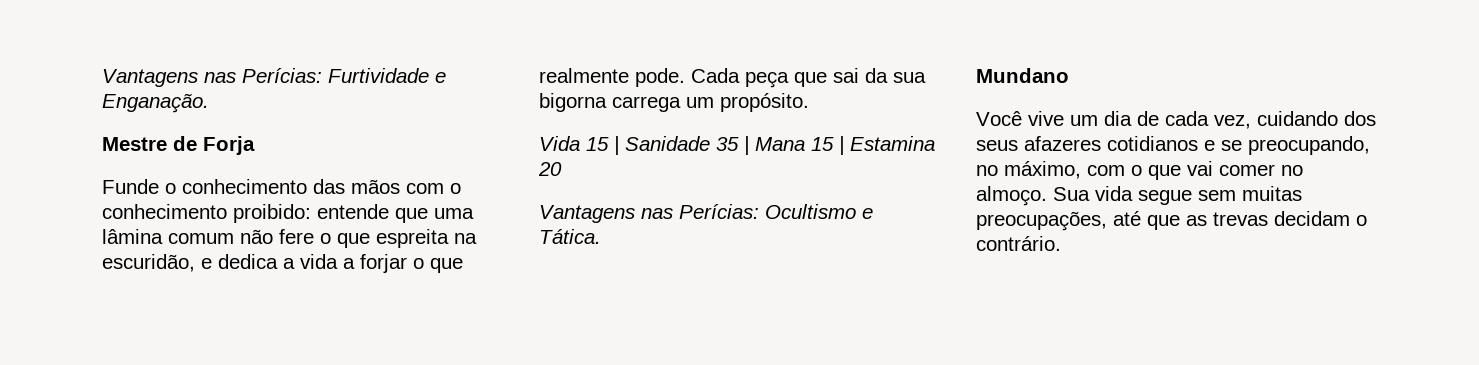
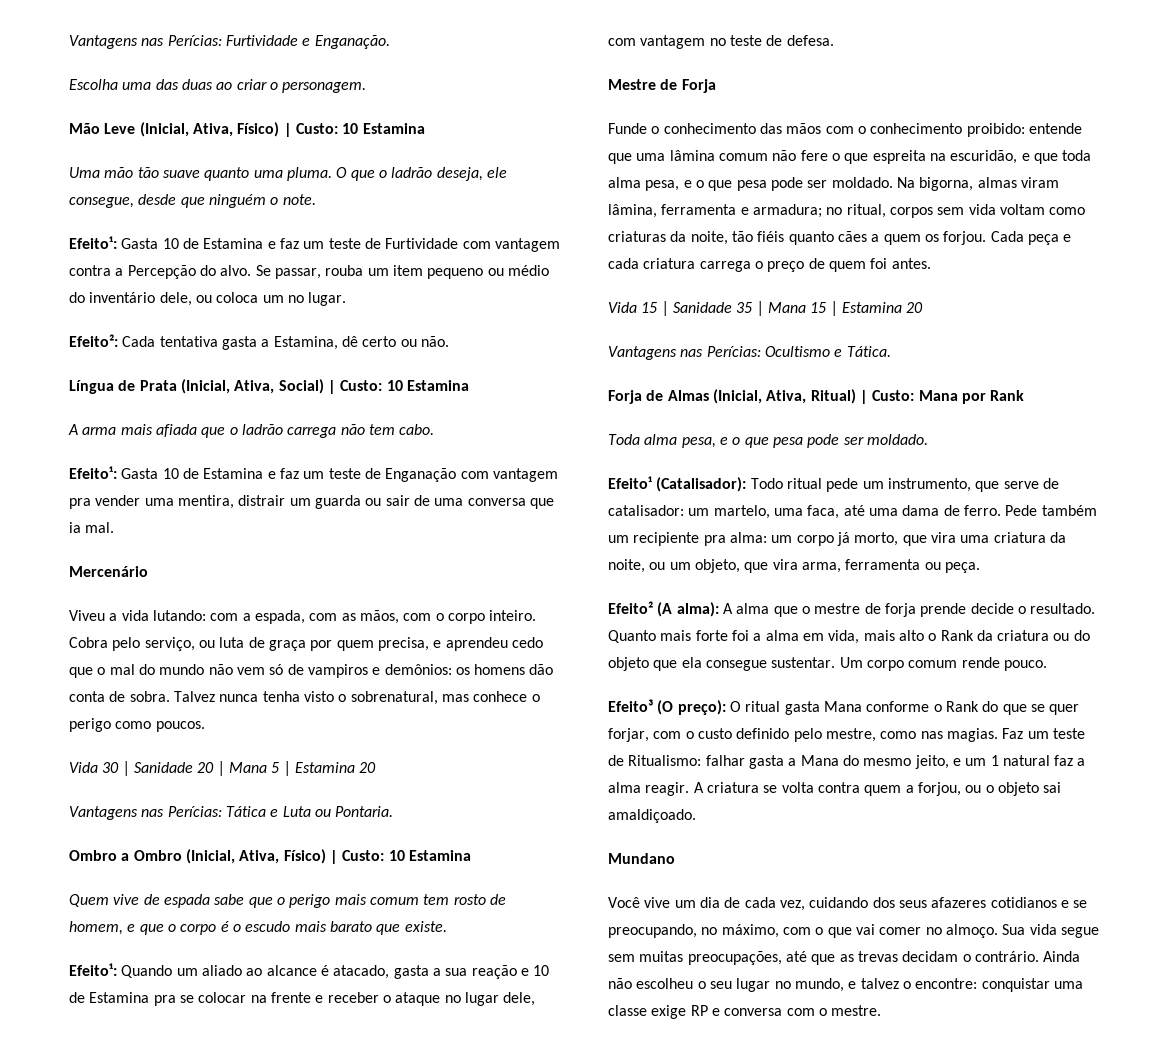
(209, 103) none -> [69,79,367,93] [69,122,425,137] [69,167,507,181] [69,194,316,208] [69,236,560,252] [69,265,549,279] [69,292,347,306] [69,334,449,350] [69,379,469,394] [68,424,435,438] [69,466,558,482] [69,495,554,509] [69,522,115,533] [69,566,148,577] [69,610,537,624] [69,637,543,651] [69,664,554,678] [69,691,540,705] [69,718,205,732] [69,761,377,776] [69,806,394,820] [69,849,471,864] [69,894,506,908] [69,921,447,935] [69,963,550,979] [69,992,536,1006] [608,35,834,49] // Escolha uma das duas ao criar o personagem. // Mão Leve (Inicial, Ativa, Físico) | Custo: 10 Estamina // Uma mão tão suave quanto uma pluma. O que o ladrão deseja, ele consegue, desde que ninguém o note. // Efeito¹: Gasta 10 de Estamina e faz um teste de Furtividade com vantagem contra a Percepção do alvo. Se passar, rouba um item pequeno ou médio do inventário dele, ou coloca um no lugar. // Efeito²: Cada tentativa gasta a Estamina, dê certo ou não. // Língua de Prata (Inicial, Ativa, Social) | Custo: 10 Estamina // A arma mais afiada que o ladrão carrega não tem cabo. // Efeito¹: Gasta 10 de Estamina e faz um teste de Enganação com vantagem pra vender uma mentira, distrair um guarda ou sair de uma conversa que ia mal. // Mercenário // Viveu a vida lutando: com a espada, com as mãos, com o corpo inteiro. Cobra pelo serviço, ou luta de graça por quem precisa, e aprendeu cedo que o mal do mundo não vem só de vampiros e demônios: os homens dão conta de sobra. Talvez nunca tenha visto o sobrenatural, mas conhece o perigo como poucos. // Vida 30 | Sanidade 20 | Mana 5 | Estamina 20 // Vantagens nas Perícias: Tática e Luta ou Pontaria. // Ombro a Ombro (Inicial, Ativa, Físico) | Custo: 10 Estamina // Quem vive de espada sabe que o perigo mais comum tem rosto de homem, e que o corpo é o escudo mais barato que existe. // Efeito¹: Quando um aliado ao alcance é atacado, gasta a sua reação e 10 de Estamina pra se colocar na frente e receber o ataque no lugar dele, com vantagem no teste de defesa.
[218,254,463,273] [539,68,926,88] [539,93,809,112] dedica a vida a forjar o que realmente pode. Cada peça que sai da sua bigorna carrega um propósito. -> [1033,150,1092,164] [608,177,1059,191] [608,204,1086,218] [608,231,1072,245] [608,258,931,272] que toda alma pesa, e o que pesa pode ser moldado. Na bigorna, almas viram lâmina, ferramenta e armadura; no ritual, corpos sem vida voltam como criaturas da noite, tão fiéis quanto cães a quem os forjou. Cada peça e cada criatura carrega o preço de quem foi antes.
(601, 236) none -> [608,389,1025,404] [608,434,928,448] [608,476,1059,492] [608,505,1097,519] [608,532,1066,546] [608,559,980,573] [608,601,1096,617] [608,630,1090,644] [608,657,1047,671] [608,699,1080,715] [608,728,1085,742] [608,755,1086,769] [608,782,1062,796] [608,809,696,823] // Forja de Almas (Inicial, Ativa, Ritual) | Custo: Mana por Rank // Toda alma pesa, e o que pesa pode ser moldado. // Efeito¹ (Catalisador): Todo ritual pede um instrumento, que serve de catalisador: um martelo, uma faca, até uma dama de ferro. Pede também um recipiente pra alma: um corpo já morto, que vira uma criatura da noite, ou um objeto, que vira arma, ferramenta ou peça. // Efeito² (A alma): A alma que o mestre de forja prende decide o resultado. Quanto mais forte foi a alma em vida, mais alto o Rank da criatura ou do objeto que ela consegue sustentar. Um corpo comum rende pouco. // Efeito³ (O preço): O ritual gasta Mana conforme o Rank do que se quer forjar, com o custo definido pelo mestre, como nas magias. Faz um teste de Ritualismo: falhar gasta a Mana do mesmo jeito, e um 1 natural faz a alma reagir. A criatura se volta contra quem a forjou, ou o objeto sai amaldiçoado.
(1061, 243) none -> [1043,951,1081,962] [608,978,1083,992] [608,1005,882,1019] Ainda não escolheu o seu lugar no mundo, e talvez o encontre: conquistar uma classe exige RP e conversa com o mestre.

